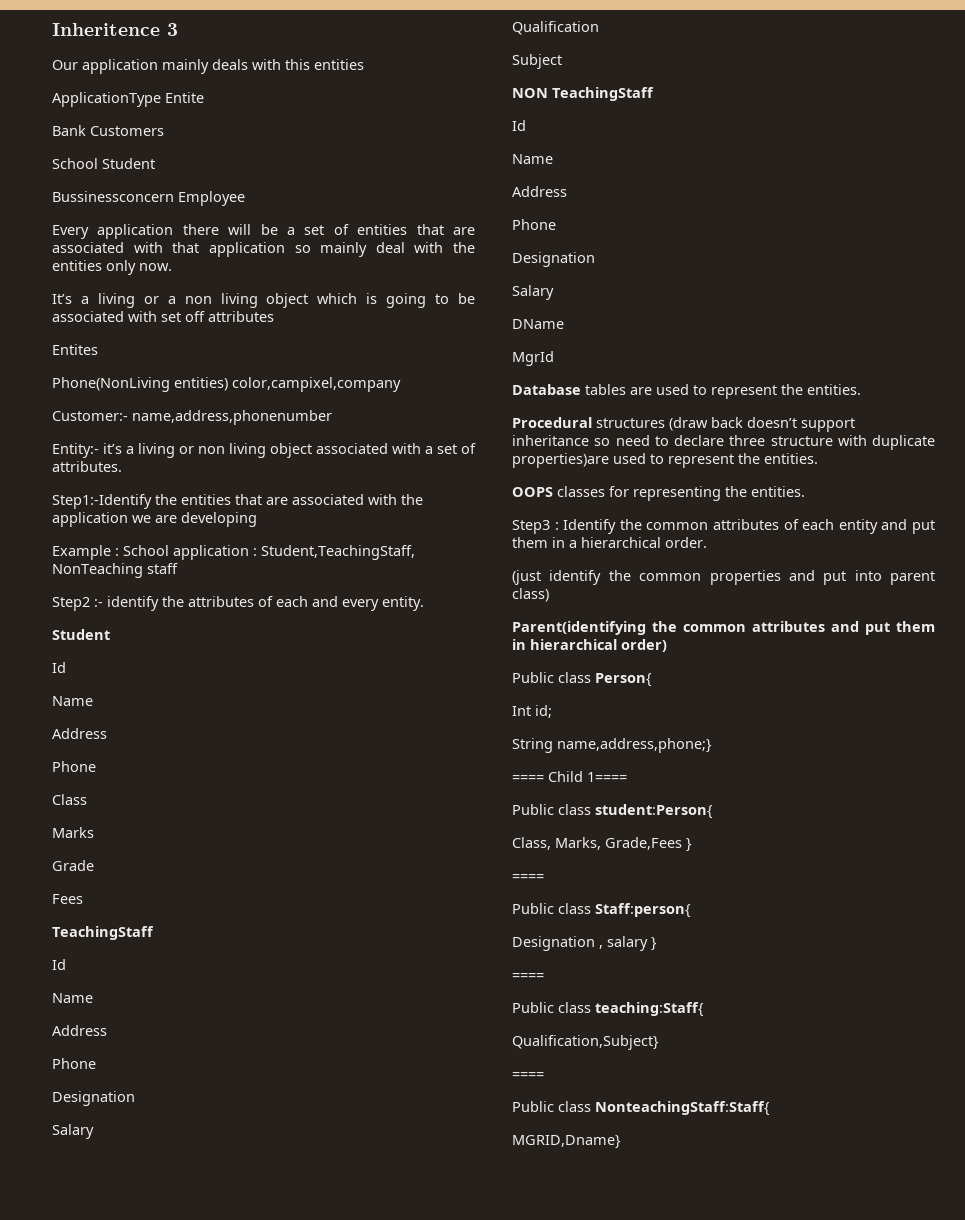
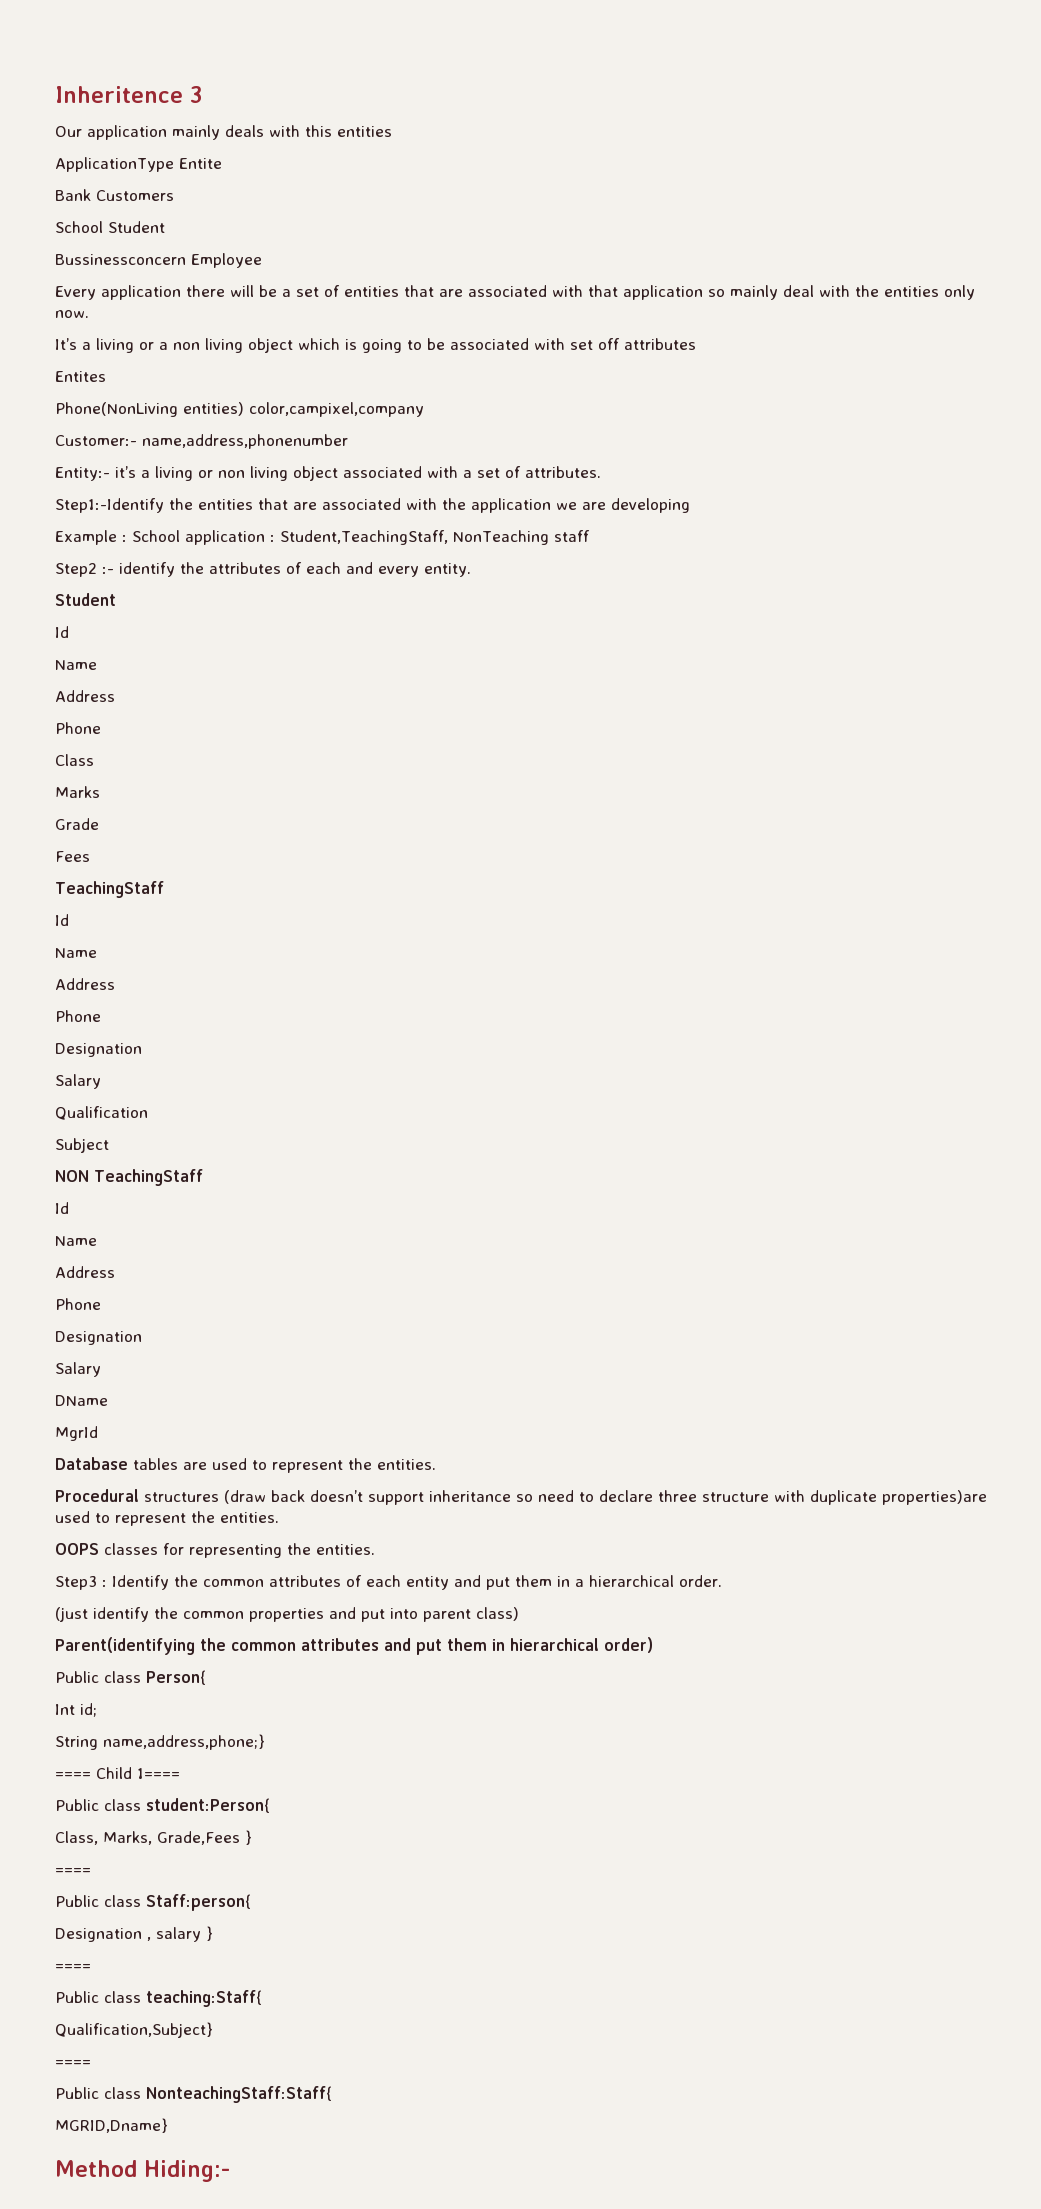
(621, 1142) none -> [55,2160,230,2182] // Method Hiding:-

